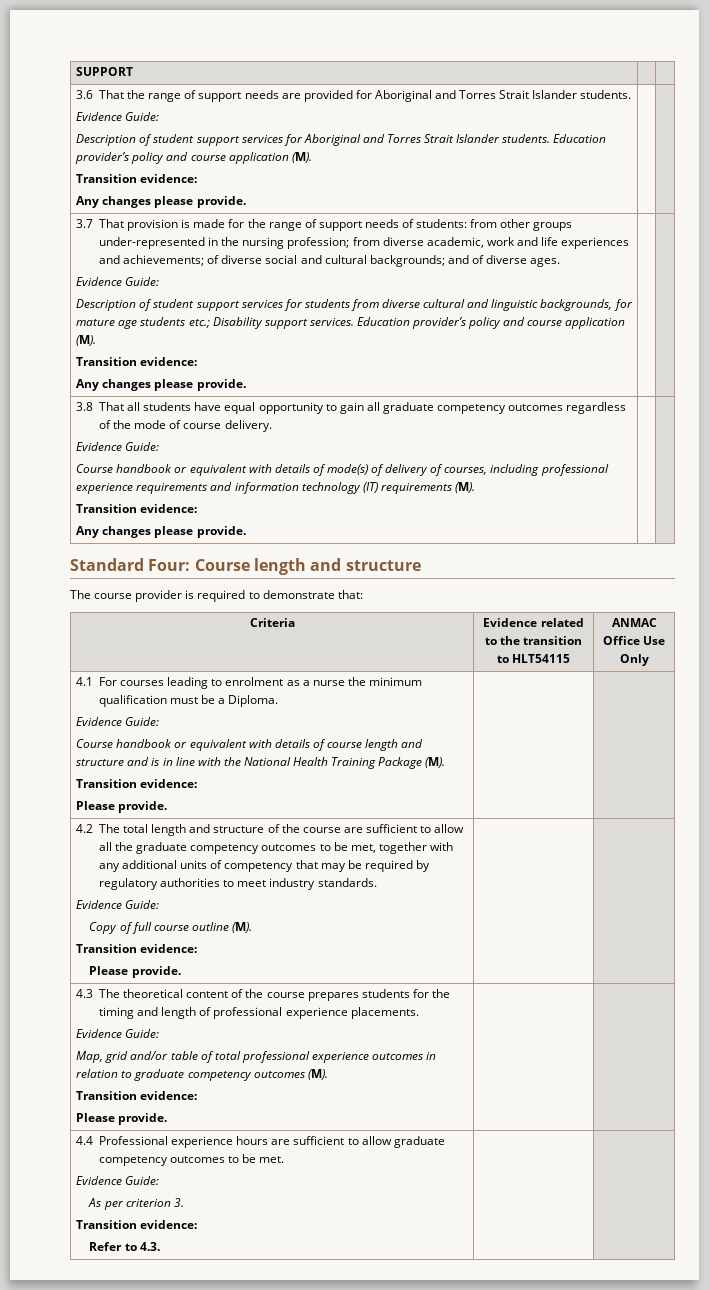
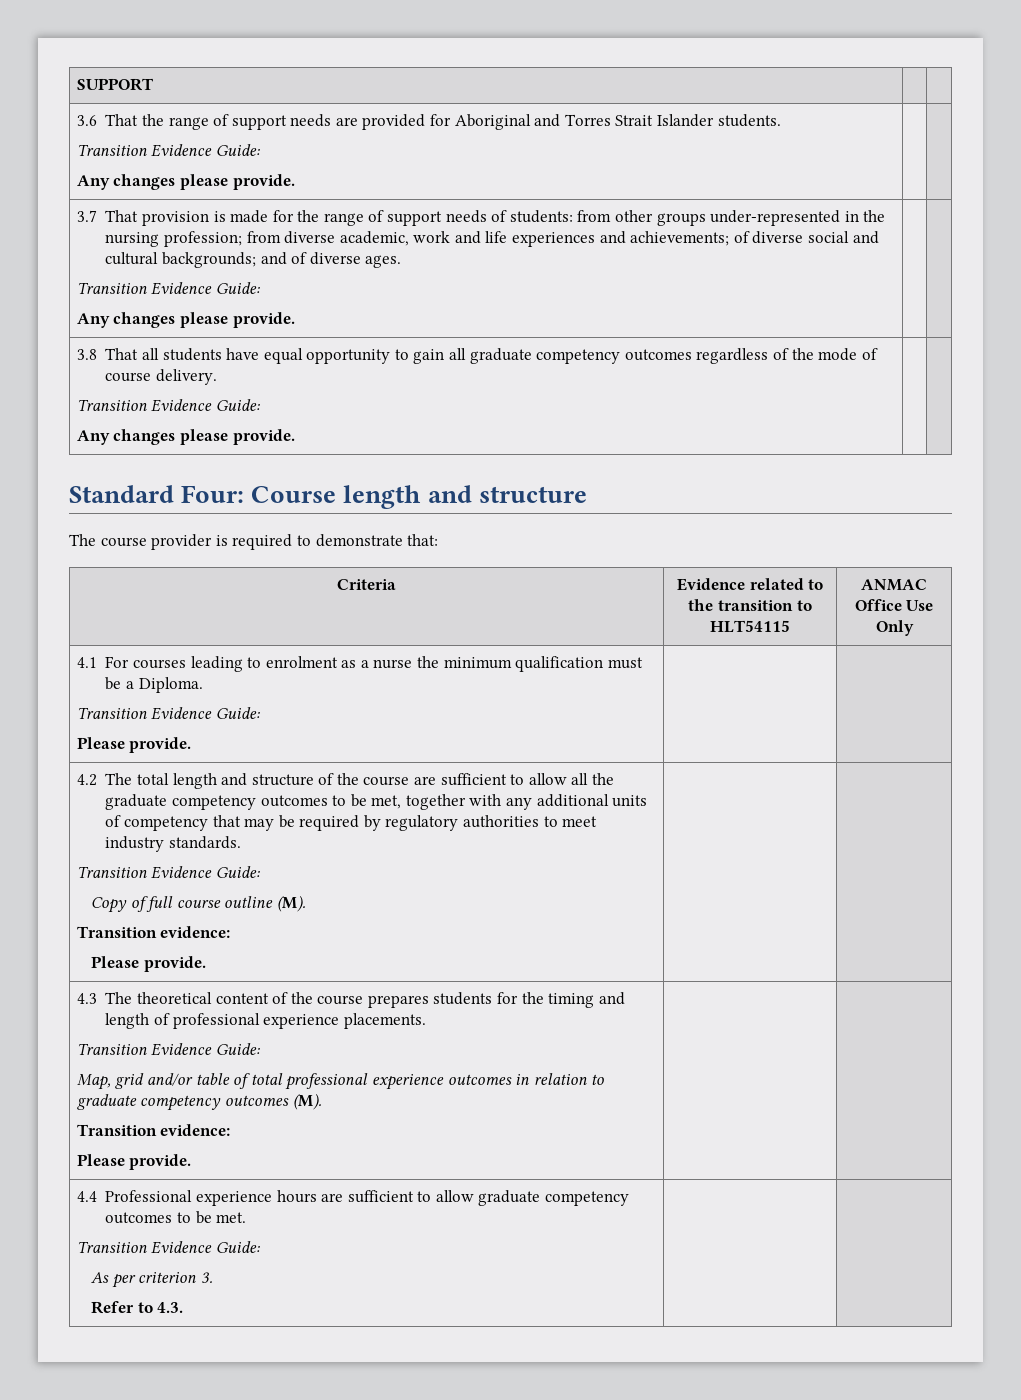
[76,112,160,121] [76,134,607,146] [75,152,312,164] [76,174,198,183] Evidence Guide: // Description of student support services for Aboriginal and Torres Strait Islander students. Education provider’s policy and course application (M). // Transition evidence: -> [76,144,261,157] Transition Evidence Guide:
[76,277,160,286] [76,299,633,311] [76,317,626,329] [76,335,97,346] [76,357,198,366] Evidence Guide: // Description of student support services for students from diverse cultural and linguistic backgrounds, for mature age students etc.; Disability support services. Education provider’s policy and course application (M). // Transition evidence: -> [76,282,261,295] Transition Evidence Guide:
[76,442,160,451] [76,464,609,476] [76,482,475,494] [76,504,198,513] Evidence Guide: // Course handbook or equivalent with details of mode(s) of delivery of courses, including professional experience requirements and information technology (IT) requirements (M). // Transition evidence: -> [76,399,261,412] Transition Evidence Guide:
[76,717,160,726] [76,739,424,751] [76,757,446,769] [76,779,198,788] Evidence Guide: // Course handbook or equivalent with details of course length and structure and is in line with the National Health Training Package (M). // Transition evidence: -> [76,707,261,720] Transition Evidence Guide:
(377, 882) none -> [76,866,147,878] Transition
(419, 1013) none -> [76,1043,147,1055] Transition
(285, 1159) none -> [76,1241,147,1253] Transition
[76,1220,198,1229] // Transition evidence: -> (213, 1277) none

